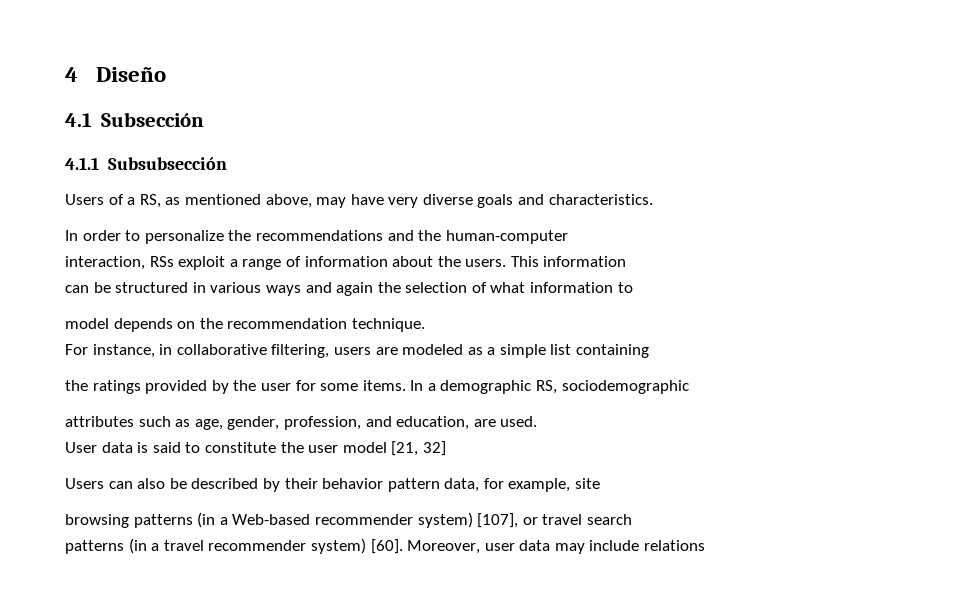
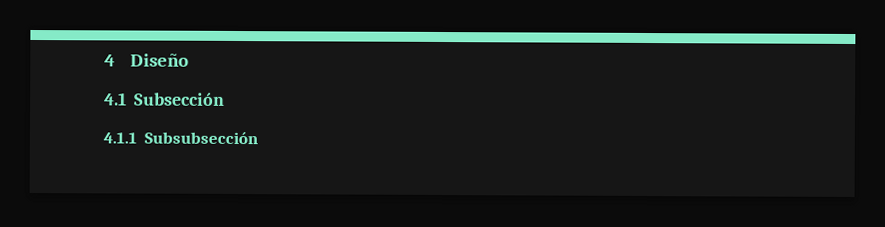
[65,194,653,208] [65,230,568,244] [65,256,627,270] [65,282,633,296] [65,318,425,332] [65,344,650,358] [65,380,689,394] [65,416,538,430] [65,441,446,456] [65,478,601,492] [65,512,632,528] [65,538,706,554] // Users of a RS, as mentioned above, may have very diverse goals and characteristics. // In order to personalize the recommendations and the human-computer // interaction, RSs exploit a range of information about the users. This information // can be structured in various ways and again the selection of what information to // model depends on the recommendation technique. // For instance, in collaborative filtering, users are modeled as a simple list containing // the ratings provided by the user for some items. In a demographic RS, sociodemographic // attributes such as age, gender, profession, and education, are used. // User data is said to constitute the user model [21, 32] // Users can also be described by their behavior pattern data, for example, site // browsing patterns (in a Web-based recommender system) [107], or travel search // patterns (in a travel recommender system) [60]. Moreover, user data may include relations -> (258, 138) none

